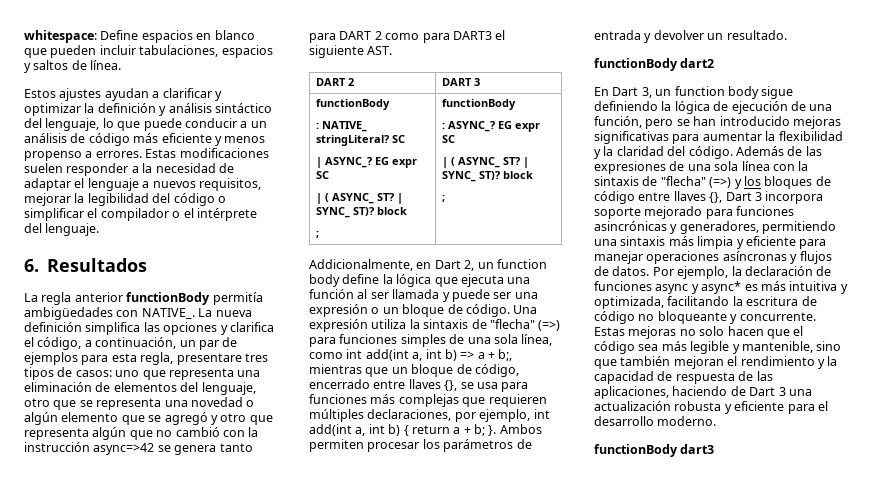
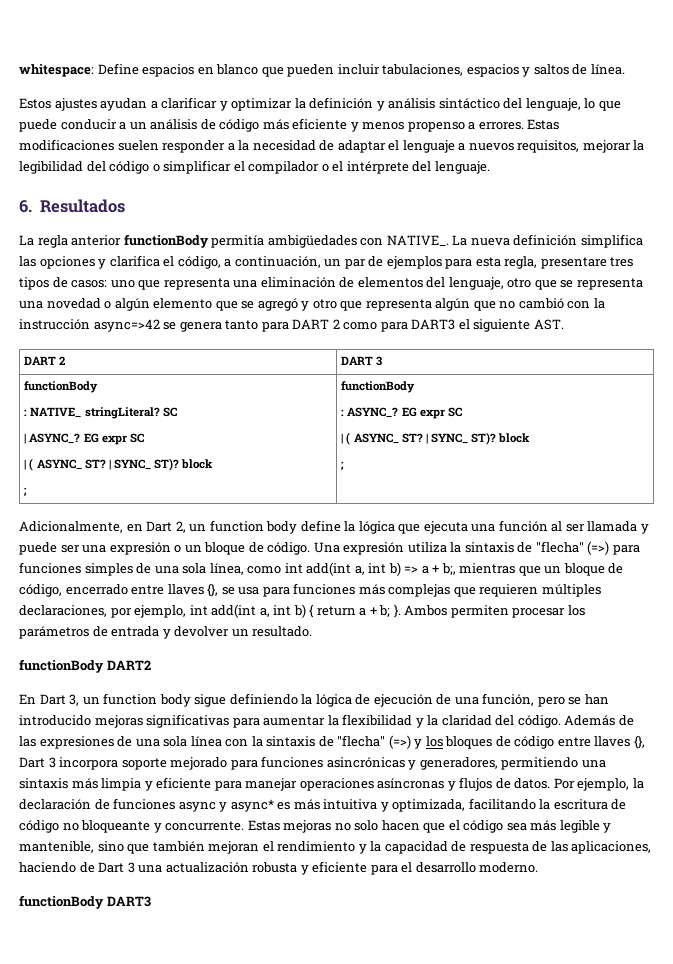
[309,259,413,271] Addicionalmente, -> [19,521,123,533] Adicionalmente,
[680,58,715,68] dart2 -> [106,660,151,670] DART2
[680,444,715,454] dart3 -> [106,896,151,907] DART3

